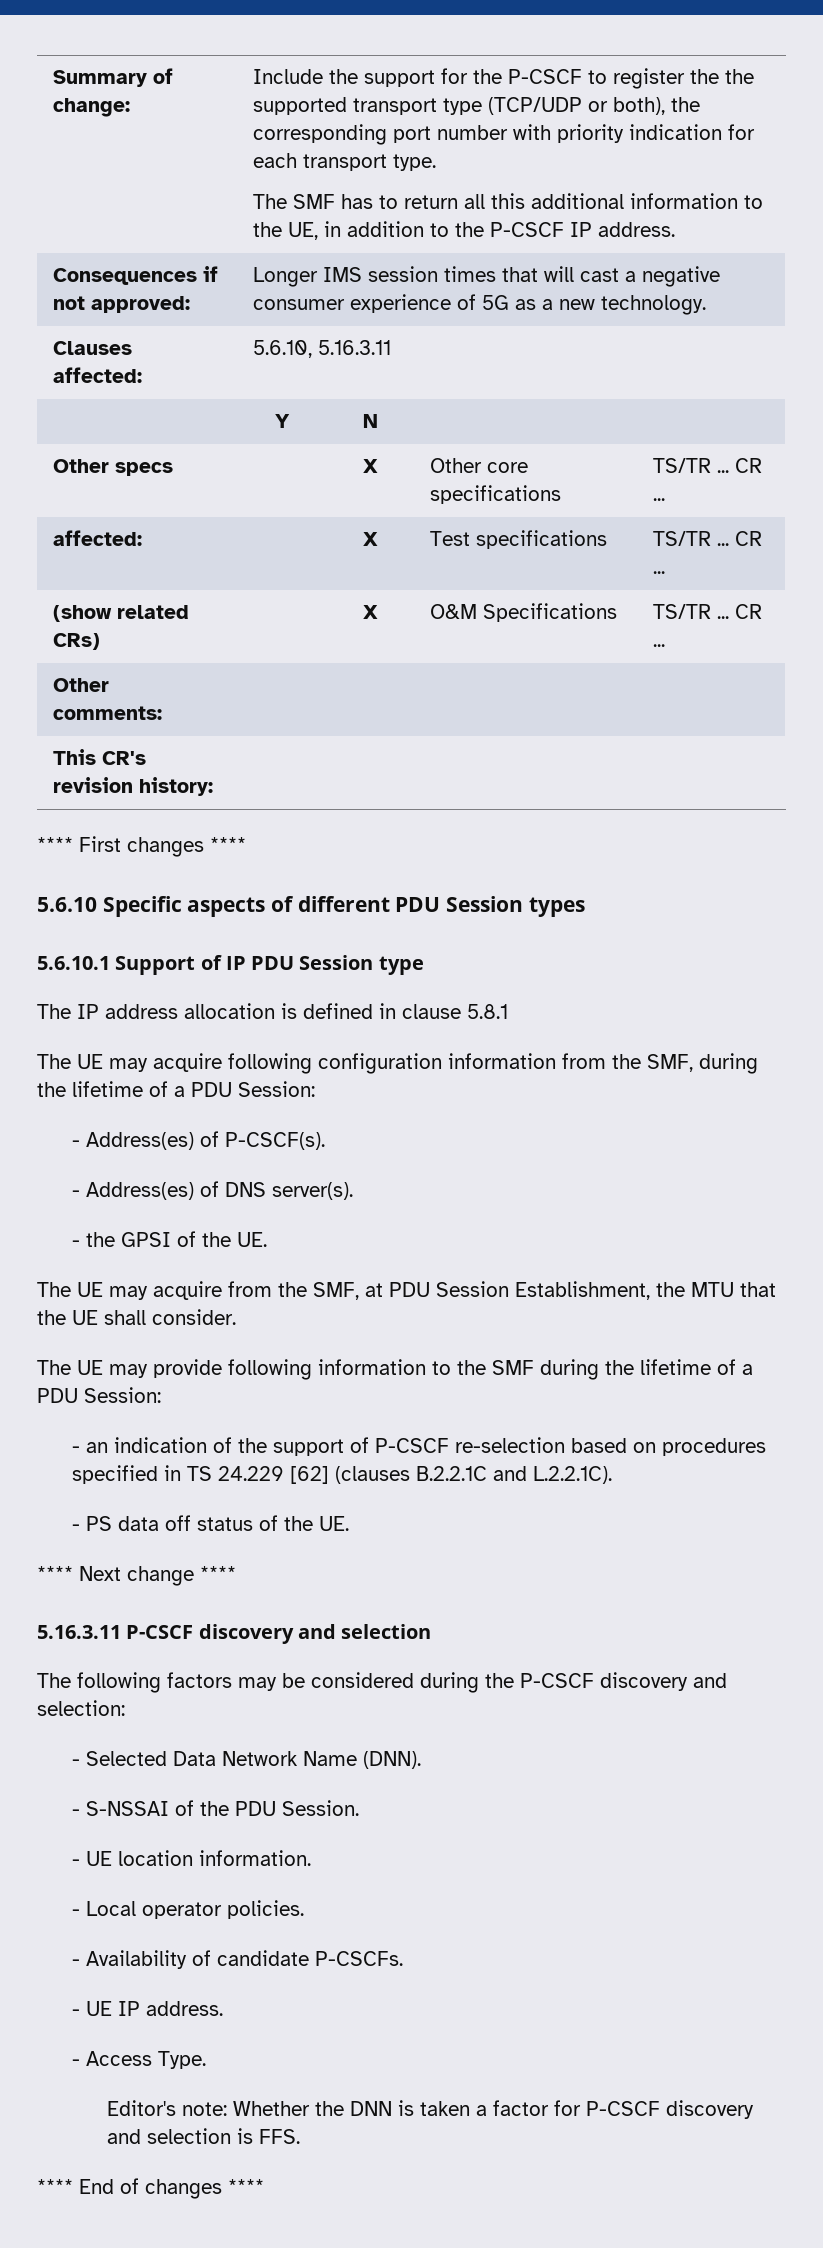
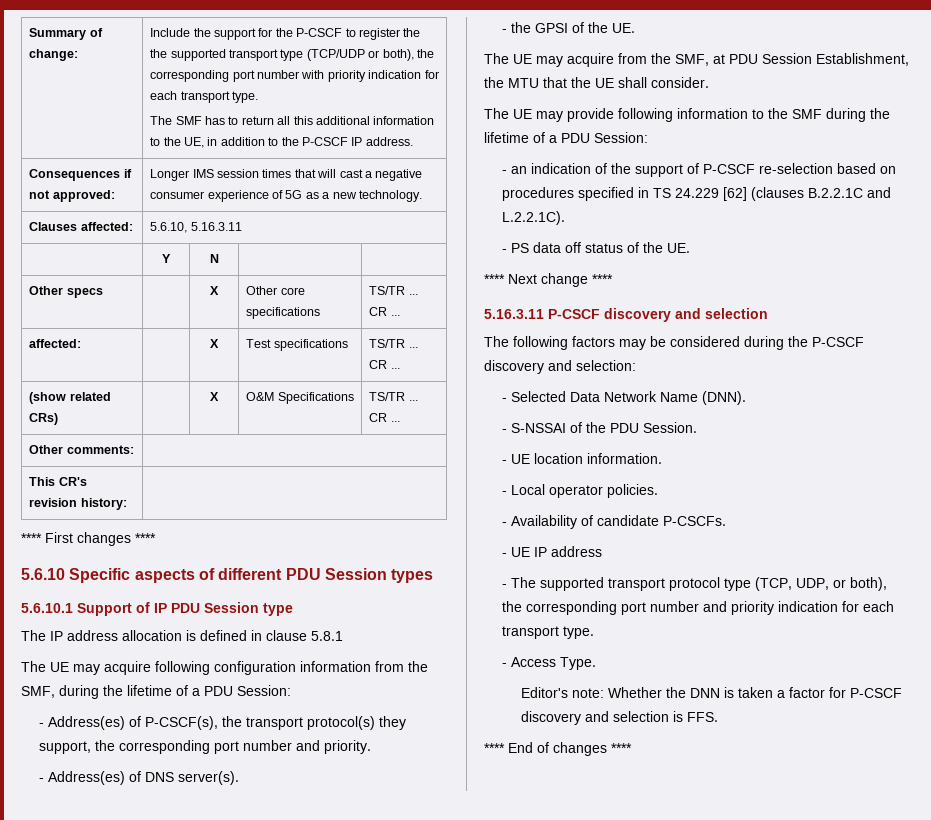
[224,1132,325,1150] P-CSCF(s). -> [145,716,407,730] [39,740,372,754] P-CSCF(s), the transport protocol(s) they support, the corresponding port number and priority.
[145,2001,223,2016] address. -> [551,546,603,557] [502,577,888,591] [502,601,895,615] [502,626,595,639] address // - The supported transport protocol type (TCP, UDP, or both), the corresponding port number and priority indication for each transport type.

